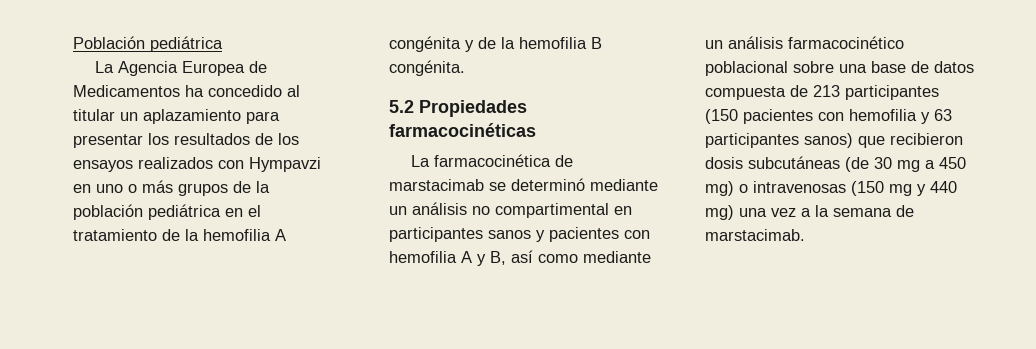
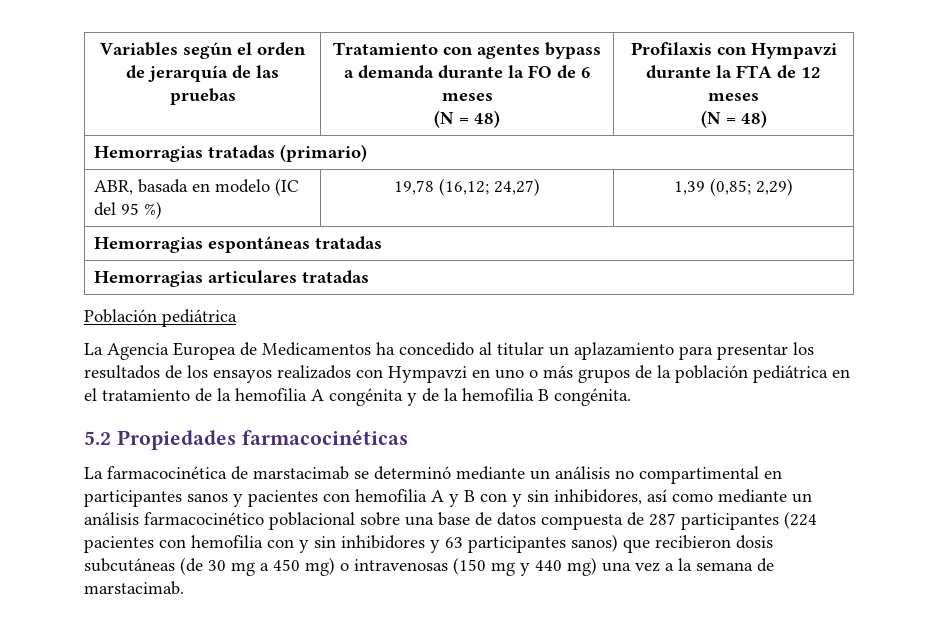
(73, 42) none -> [100,42,306,59] [126,65,279,82] [169,88,236,105] [333,42,601,59] [343,65,591,79] [441,92,493,101] [434,110,500,128] [630,42,837,59] [646,65,821,79] [708,92,759,101] [700,110,767,128] [93,144,367,162] [93,178,299,196] [93,201,162,219] [394,178,540,196] [674,178,793,196] [93,236,382,253] [93,270,369,287] Variables según el orden de jerarquía de las pruebas | Tratamiento con agentes bypass a demanda durante la FO de 6 meses // (N = 48) | Profilaxis con Hympavzi durante la FTA de 12 meses // (N = 48) // Hemorragias tratadas (primario) // ABR, basada en modelo (IC del 95 %) | 19,78 (16,12; 24,27) | 1,39 (0,85; 2,29) // Hemorragias espontáneas tratadas // Hemorragias articulares tratadas //
[490,251,506,265] B, -> [464,489,642,507] B con y sin inhibidores,
[813,85,939,100] [705,109,917,124] 213 participantes (150 pacientes con hemofilia -> [649,511,817,530] [84,535,425,553] 287 participantes (224 pacientes con hemofilia con y sin inhibidores

